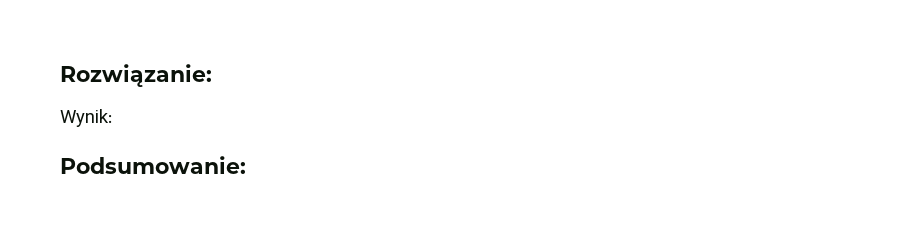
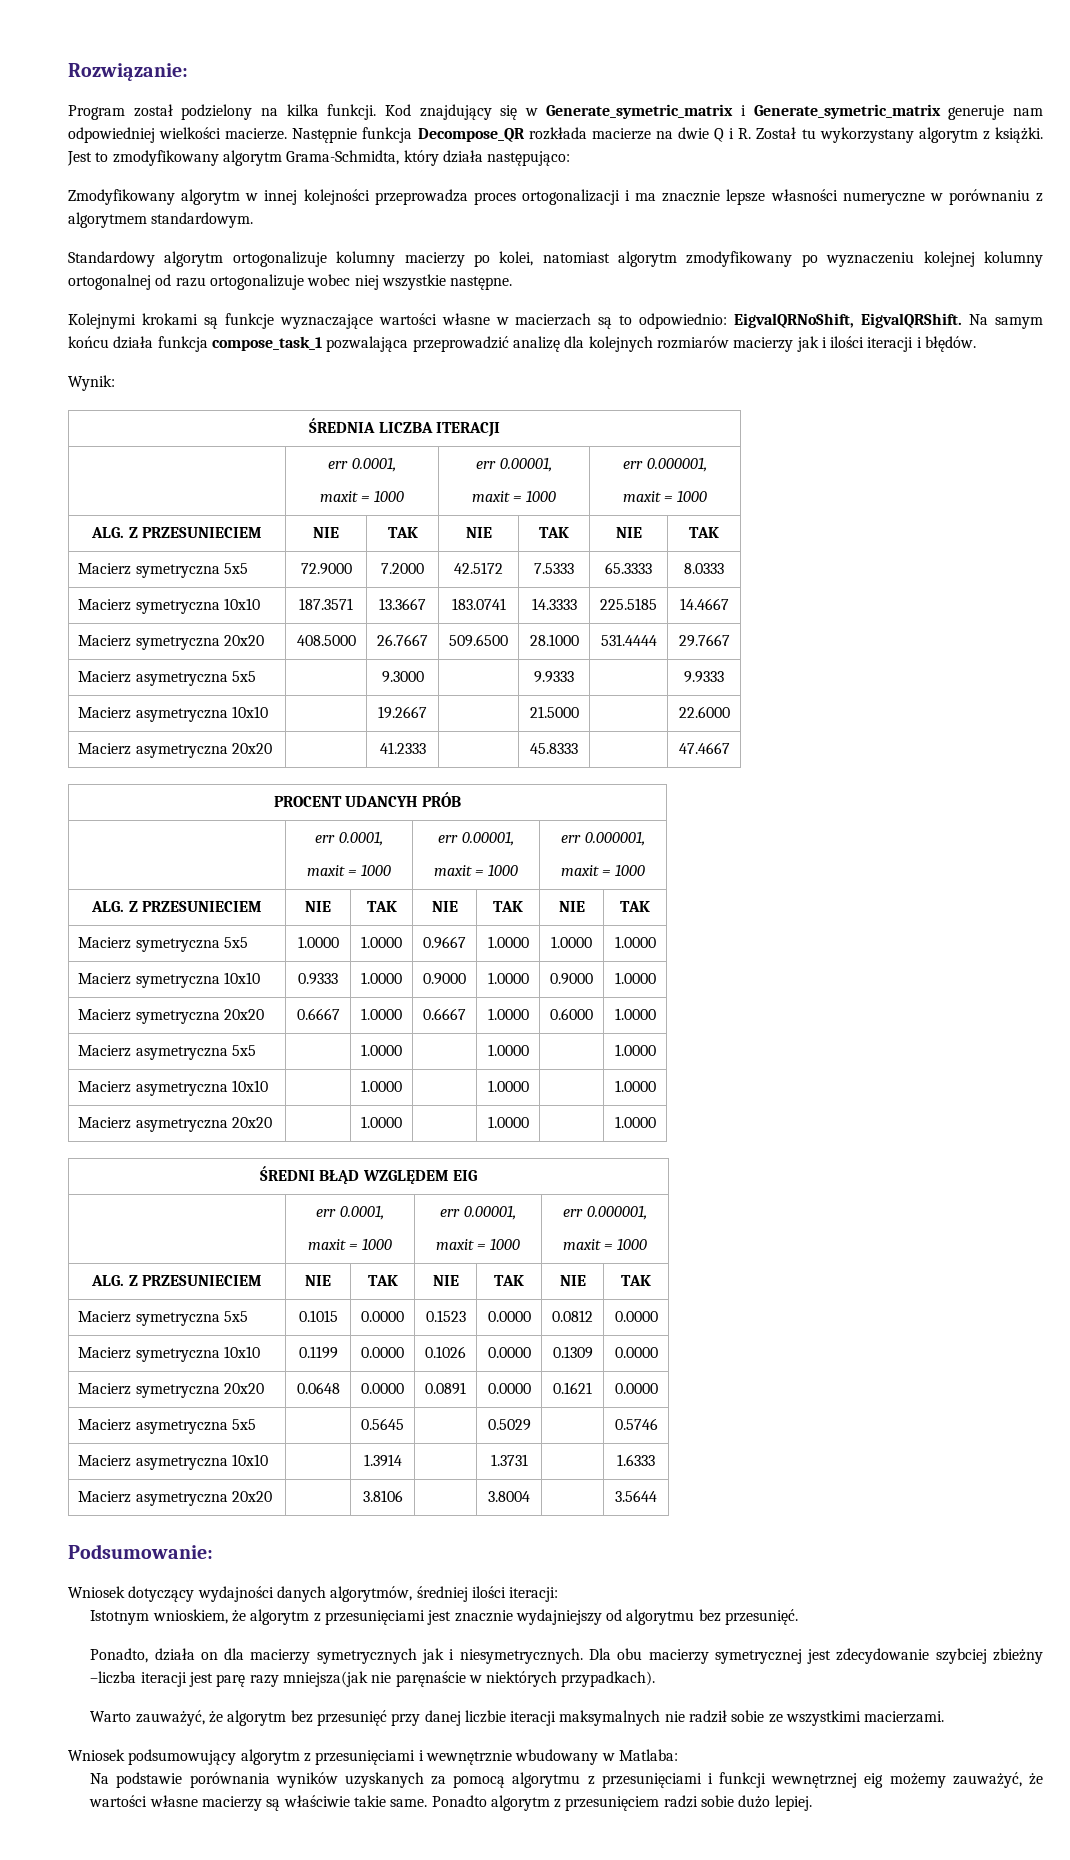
[60,109,112,127] [60,156,246,174] Wynik: // Podsumowanie: -> [68,104,1043,120] [68,127,1043,143] [67,150,571,166] [68,189,1043,205] [68,212,254,228] [68,251,1043,267] [68,274,513,290] [68,313,1044,329] [68,336,977,352] [68,375,115,391] [309,418,500,437] [328,457,396,472] [319,490,405,502] [476,457,552,472] [471,490,557,502] [623,457,707,472] [622,490,708,502] [91,527,262,538] [313,527,339,538] [387,527,418,538] [465,527,492,538] [539,527,569,538] [615,527,642,538] [689,527,719,538] [78,563,248,578] [300,563,352,575] [381,563,424,574] [454,562,503,574] [534,563,574,574] [605,562,652,574] [684,563,724,574] [78,598,260,614] [299,598,353,610] [379,598,426,610] [451,598,506,610] [531,598,577,610] [600,598,657,610] [679,598,729,610] [78,635,264,650] [296,635,356,646] [377,634,428,646] [449,634,508,647] [529,634,579,646] [600,634,657,646] [678,634,730,647] [78,671,256,686] [381,671,424,683] [534,671,574,683] [684,671,724,683] [78,706,268,722] [378,706,427,719] [529,706,579,718] [678,706,730,718] [78,743,272,758] [379,742,426,754] [530,743,578,754] [678,742,730,754] [273,792,462,807] [315,831,383,846] [306,864,392,876] [438,831,514,846] [433,864,519,876] [561,831,645,846] [560,864,646,876] [91,901,262,912] [305,901,331,912] [366,901,397,912] [431,901,458,912] [493,901,523,912] [558,901,585,912] [620,901,650,912] [78,937,248,952] [297,936,339,948] [361,936,402,948] [423,936,466,949] [487,936,529,948] [551,936,592,948] [614,936,656,948] [78,972,260,988] [298,973,338,985] [361,972,402,984] [423,973,466,985] [487,972,529,984] [550,973,593,985] [614,972,656,984] [78,1009,264,1024] [296,1008,340,1020] [361,1008,402,1020] [423,1008,466,1020] [487,1008,529,1020] [550,1008,593,1020] [614,1008,656,1020] [78,1045,256,1060] [361,1044,402,1056] [487,1044,529,1056] [614,1044,656,1056] [78,1080,268,1096] [361,1080,402,1092] [487,1080,529,1092] [614,1080,656,1092] [78,1117,272,1132] [361,1116,402,1128] [487,1116,529,1128] [614,1116,656,1128] [260,1166,477,1184] [316,1205,384,1220] [307,1238,393,1250] [440,1205,516,1220] [435,1238,521,1250] [563,1205,647,1220] [562,1238,648,1250] [91,1275,262,1286] [305,1275,331,1286] [367,1275,398,1286] [432,1275,459,1286] [494,1275,524,1286] [559,1275,586,1286] [621,1275,651,1286] [78,1311,248,1326] [298,1310,338,1322] [361,1311,404,1322] [425,1310,466,1322] [487,1311,531,1322] [552,1310,593,1322] [614,1311,658,1322] [78,1346,260,1362] [298,1346,338,1359] [361,1347,404,1358] [425,1346,466,1358] [487,1347,531,1358] [552,1346,593,1359] [614,1347,658,1358] [78,1383,264,1398] [296,1382,340,1394] [361,1383,404,1394] [425,1382,466,1395] [487,1383,531,1394] [553,1382,592,1394] [614,1383,658,1394] [78,1419,256,1434] [361,1418,404,1430] [487,1419,531,1431] [614,1418,658,1430] [78,1454,268,1470] [363,1454,402,1467] [490,1454,528,1466] [617,1454,655,1466] [78,1491,272,1506] [362,1490,403,1502] [488,1491,530,1502] [615,1490,657,1502] [68,1544,213,1559] [68,1586,559,1602] [90,1609,799,1625] [90,1648,1043,1664] [90,1671,656,1687] [90,1710,945,1726] [68,1749,678,1765] [90,1772,1043,1788] [89,1795,812,1811] Program został podzielony na kilka funkcji. Kod znajdujący się w Generate_symetric_matrix i Generate_symetric_matrix generuje nam odpowiedniej wielkości macierze. Następnie funkcja Decompose_QR rozkłada macierze na dwie Q i R. Został tu wykorzystany algorytm z książki. Jest to zmodyfikowany algorytm Grama-Schmidta, który działa następująco: // Zmodyfikowany algorytm w innej kolejności przeprowadza proces ortogonalizacji i ma znacznie lepsze własności numeryczne w porównaniu z algorytmem standardowym. // Standardowy algorytm ortogonalizuje kolumny macierzy po kolei, natomiast algorytm zmodyfikowany po wyznaczeniu kolejnej kolumny ortogonalnej od razu ortogonalizuje wobec niej wszystkie następne. // Kolejnymi krokami są funkcje wyznaczające wartości własne w macierzach są to odpowiednio: EigvalQRNoShift, EigvalQRShift. Na samym końcu działa funkcja compose_task_1 pozwalająca przeprowadzić analizę dla kolejnych rozmiarów macierzy jak i ilości iteracji i błędów. // Wynik: // ŚREDNIA LICZBA ITERACJI // | err 0.0001, // maxit = 1000 | err 0.00001, // maxit = 1000 | err 0.000001, // maxit = 1000 // ALG. Z PRZESUNIECIEM | NIE | TAK | NIE | TAK | NIE | TAK // Macierz symetryczna 5x5 | 72.9000 | 7.2000 | 42.5172 | 7.5333 | 65.3333 | 8.0333 // Macierz symetryczna 10x10 | 187.3571 | 13.3667 | 183.0741 | 14.3333 | 225.5185 | 14.4667 // Macierz symetryczna 20x20 | 408.5000 | 26.7667 | 509.6500 | 28.1000 | 531.4444 | 29.7667 // Macierz asymetryczna 5x5 | | 9.3000 | | 9.9333 | | 9.9333 // Macierz asymetryczna 10x10 | | 19.2667 | | 21.5000 | | 22.6000 // Macierz asymetryczna 20x20 | | 41.2333 | | 45.8333 | | 47.4667 // PROCENT UDANCYH PRÓB // | err 0.0001, // maxit = 1000 | err 0.00001, // maxit = 1000 | err 0.000001, // maxit = 1000 // ALG. Z PRZESUNIECIEM | NIE | TAK | NIE | TAK | NIE | TAK // Macierz symetryczna 5x5 | 1.0000 | 1.0000 | 0.9667 | 1.0000 | 1.0000 | 1.0000 // Macierz symetryczna 10x10 | 0.9333 | 1.0000 | 0.9000 | 1.0000 | 0.9000 | 1.0000 // Macierz symetryczna 20x20 | 0.6667 | 1.0000 | 0.6667 | 1.0000 | 0.6000 | 1.0000 // Macierz asymetryczna 5x5 | | 1.0000 | | 1.0000 | | 1.0000 // Macierz asymetryczna 10x10 | | 1.0000 | | 1.0000 | | 1.0000 // Macierz asymetryczna 20x20 | | 1.0000 | | 1.0000 | | 1.0000 // ŚREDNI BŁĄD WZGLĘDEM EIG // | err 0.0001, // maxit = 1000 | err 0.00001, // maxit = 1000 | err 0.000001, // maxit = 1000 // ALG. Z PRZESUNIECIEM | NIE | TAK | NIE | TAK | NIE | TAK // Macierz symetryczna 5x5 | 0.1015 | 0.0000 | 0.1523 | 0.0000 | 0.0812 | 0.0000 // Macierz symetryczna 10x10 | 0.1199 | 0.0000 | 0.1026 | 0.0000 | 0.1309 | 0.0000 // Macierz symetryczna 20x20 | 0.0648 | 0.0000 | 0.0891 | 0.0000 | 0.1621 | 0.0000 // Macierz asymetryczna 5x5 | | 0.5645 | | 0.5029 | | 0.5746 // Macierz asymetryczna 10x10 | | 1.3914 | | 1.3731 | | 1.6333 // Macierz asymetryczna 20x20 | | 3.8106 | | 3.8004 | | 3.5644 // Podsumowanie: // Wniosek dotyczący wydajności danych algorytmów, średniej ilości iteracji: // Istotnym wnioskiem, że algorytm z przesunięciami jest znacznie wydajniejszy od algorytmu bez przesunięć. // Ponadto, działa on dla macierzy symetrycznych jak i niesymetrycznych. Dla obu macierzy symetrycznej jest zdecydowanie szybciej zbieżny –liczba iteracji jest parę razy mniejsza(jak nie paręnaście w niektórych przypadkach). // Warto zauważyć, że algorytm bez przesunięć przy danej liczbie iteracji maksymalnych nie radził sobie ze wszystkimi macierzami. // Wniosek podsumowujący algorytm z przesunięciami i wewnętrznie wbudowany w Matlaba: // Na podstawie porównania wyników uzyskanych za pomocą algorytmu z przesunięciami i funkcji wewnętrznej eig możemy zauważyć, że wartości własne macierzy są właściwie takie same. Ponadto algorytm z przesunięciem radzi sobie dużo lepiej.

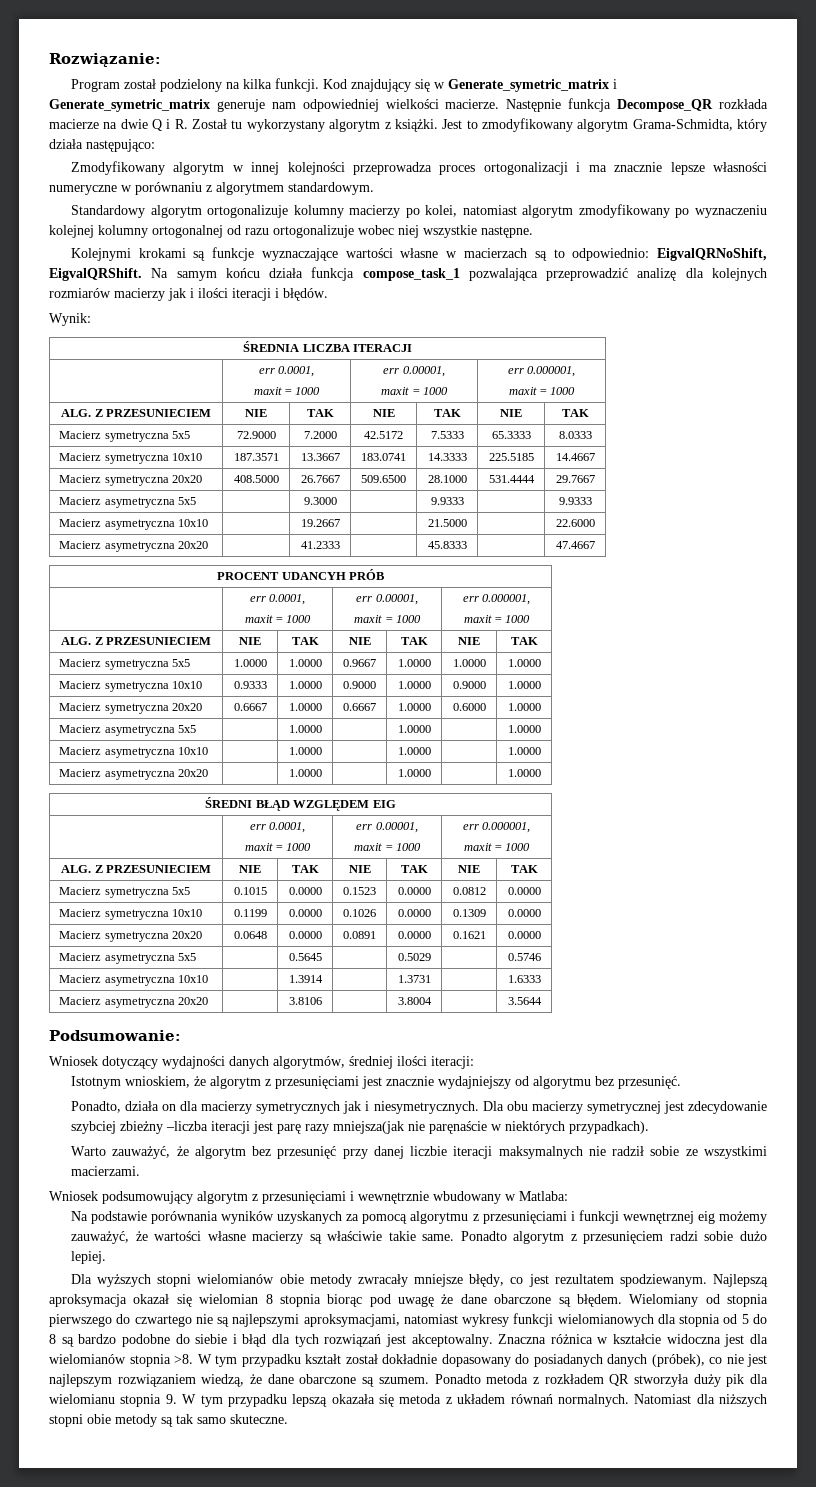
(812, 1803) none -> [70,1274,768,1287] [49,1294,768,1307] [49,1313,767,1327] [49,1334,769,1347] [49,1354,767,1367] [49,1374,768,1387] [49,1394,767,1407] [49,1414,288,1427] // Dla wyższych stopni wielomianów obie metody zwracały mniejsze błędy, co jest rezultatem spodziewanym. Najlepszą aproksymacja okazał się wielomian 8 stopnia biorąc pod uwagę że dane obarczone są błędem. Wielomiany od stopnia pierwszego do czwartego nie są najlepszymi aproksymacjami, natomiast wykresy funkcji wielomianowych dla stopnia od 5 do 8 są bardzo podobne do siebie i błąd dla tych rozwiązań jest akceptowalny. Znaczna różnica w kształcie widoczna jest dla wielomianów stopnia >8. W tym przypadku kształt został dokładnie dopasowany do posiadanych danych (próbek), co nie jest najlepszym rozwiązaniem wiedzą, że dane obarczone są szumem. Ponadto metoda z rozkładem QR stworzyła duży pik dla wielomianu stopnia 9. W tym przypadku lepszą okazała się metoda z układem równań normalnych. Natomiast dla niższych stopni obie metody są tak samo skuteczne.

